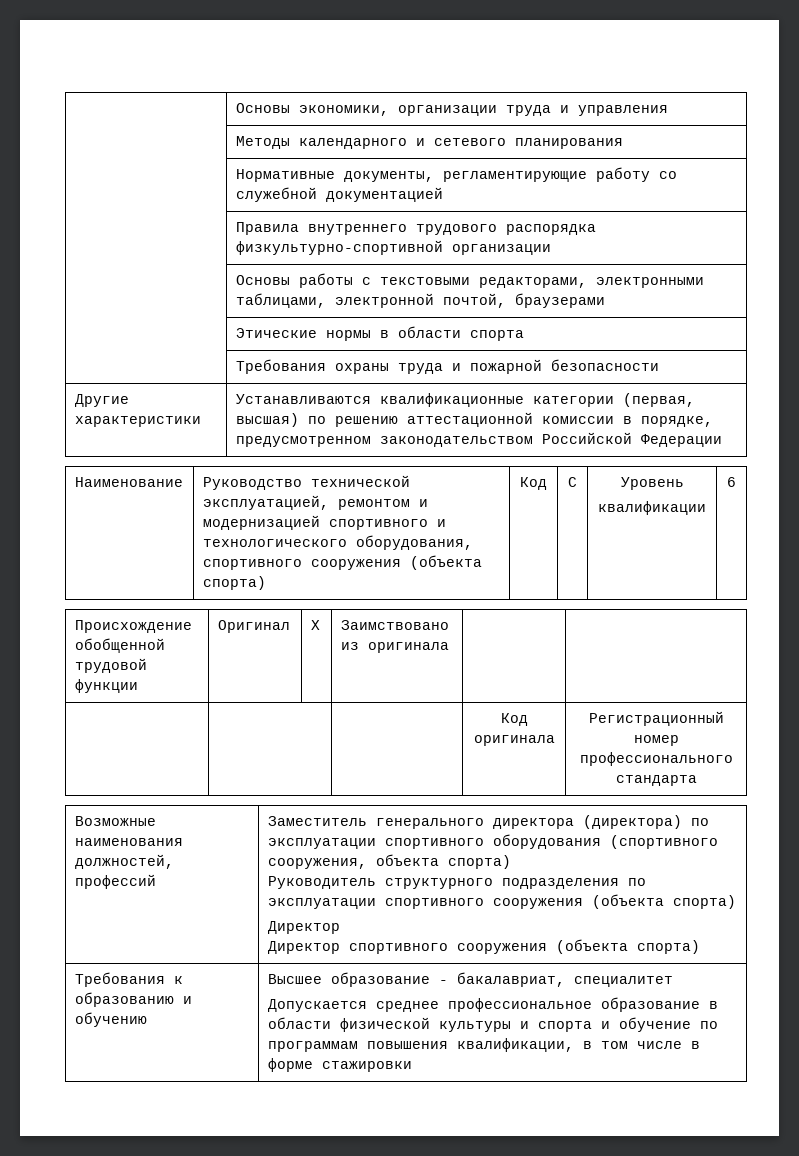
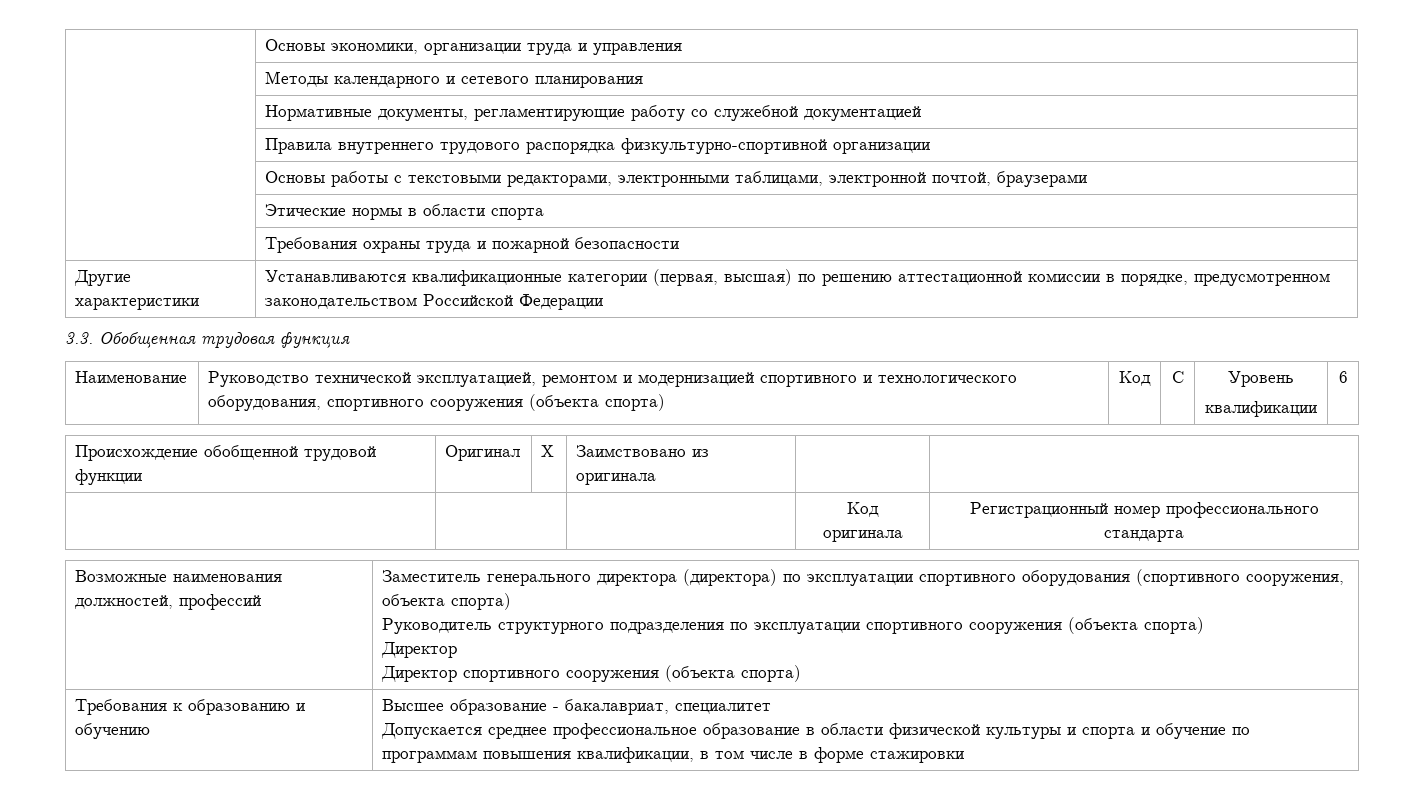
(722, 440) none -> [65,332,350,349] // 3.3. Обобщенная трудовая функция

